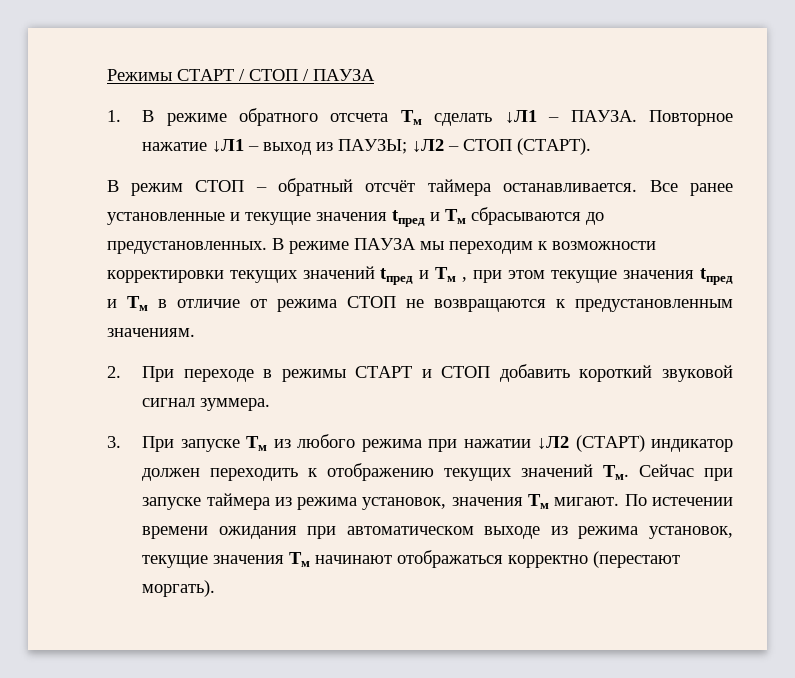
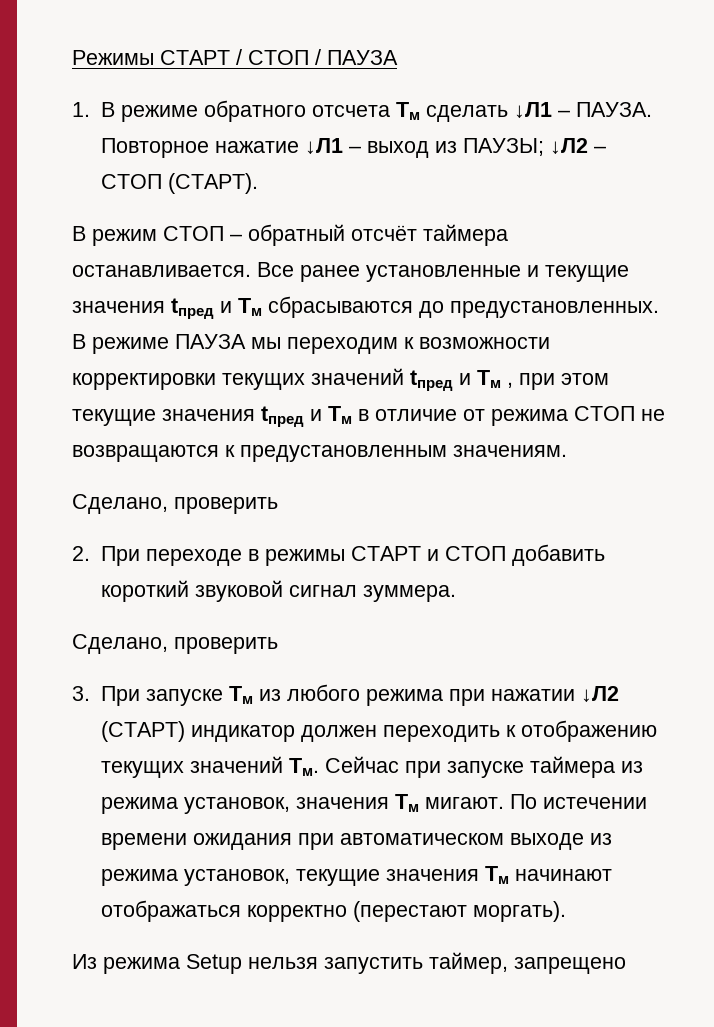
(195, 332) none -> [72,494,279,514] // Сделано, проверить
(271, 404) none -> [72,634,279,654] // Сделано, проверить
(216, 588) none -> [72,952,627,974] // Из режима Setup нельзя запустить таймер, запрещено

